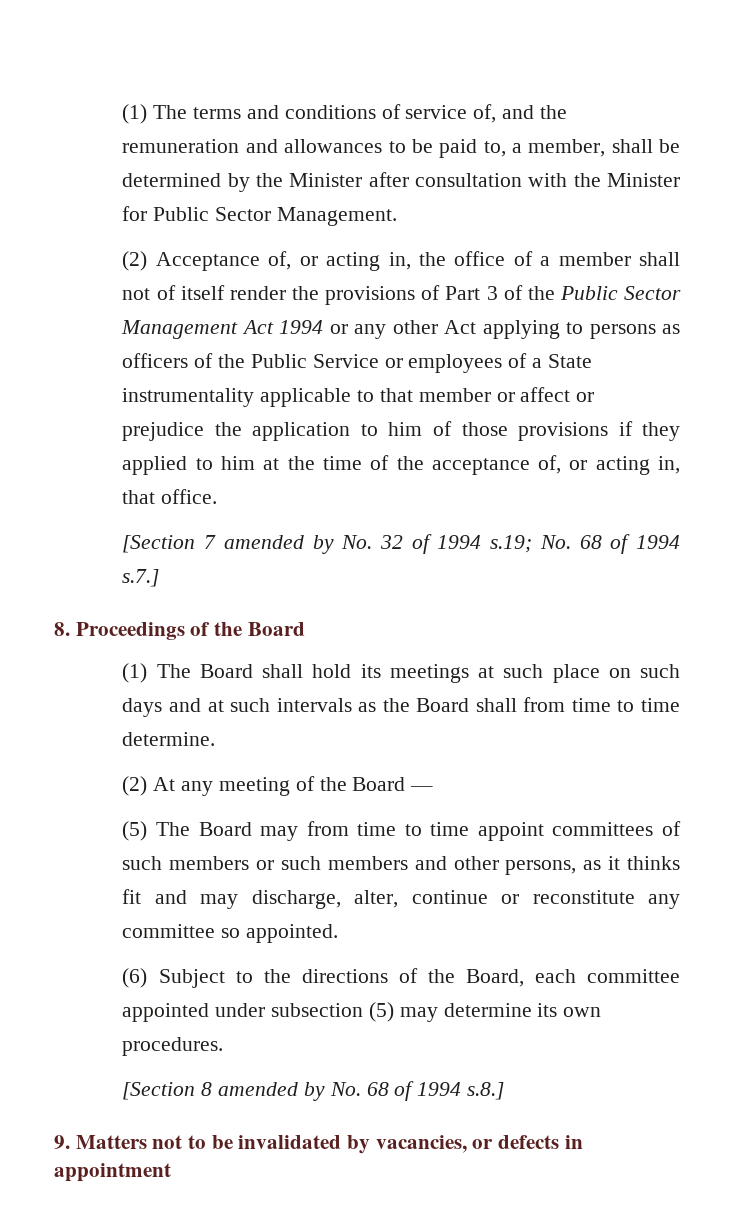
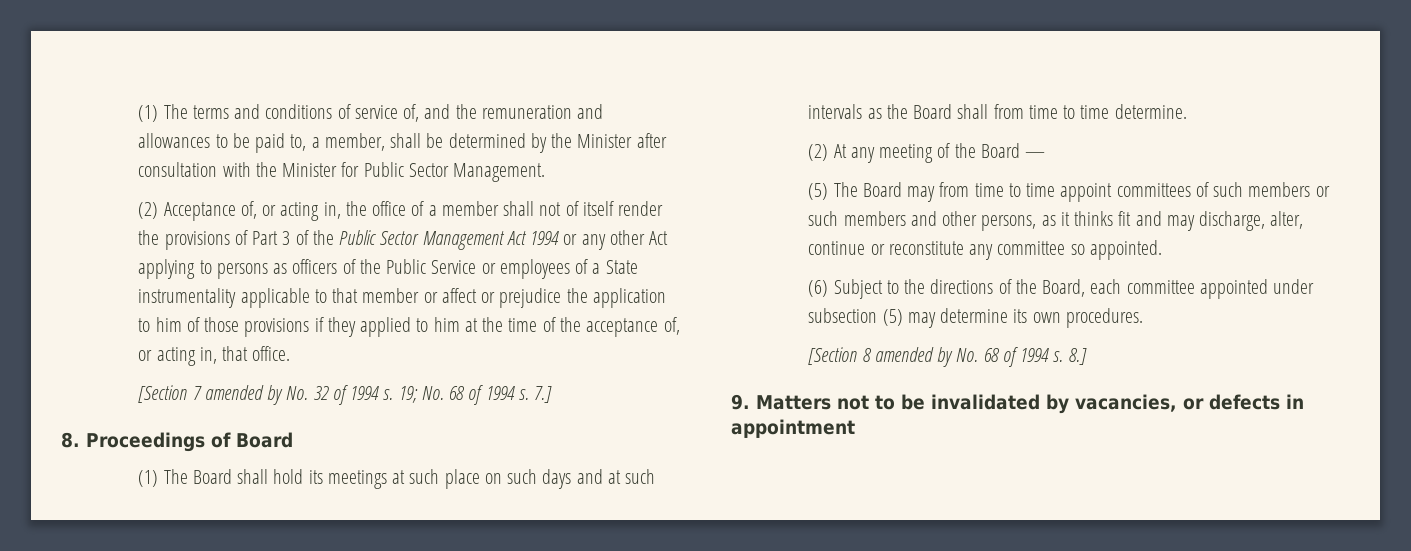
[490,534,681,554] [122,569,160,587] s.19; No. 68 of 1994 s.7.] -> [383,385,553,405] s. 19; No. 68 of 1994 s. 7.]
[214,622,243,636] the -> (231, 440) none
[466,1082,504,1100] s.8.] -> [1053,348,1087,365] s. 8.]

